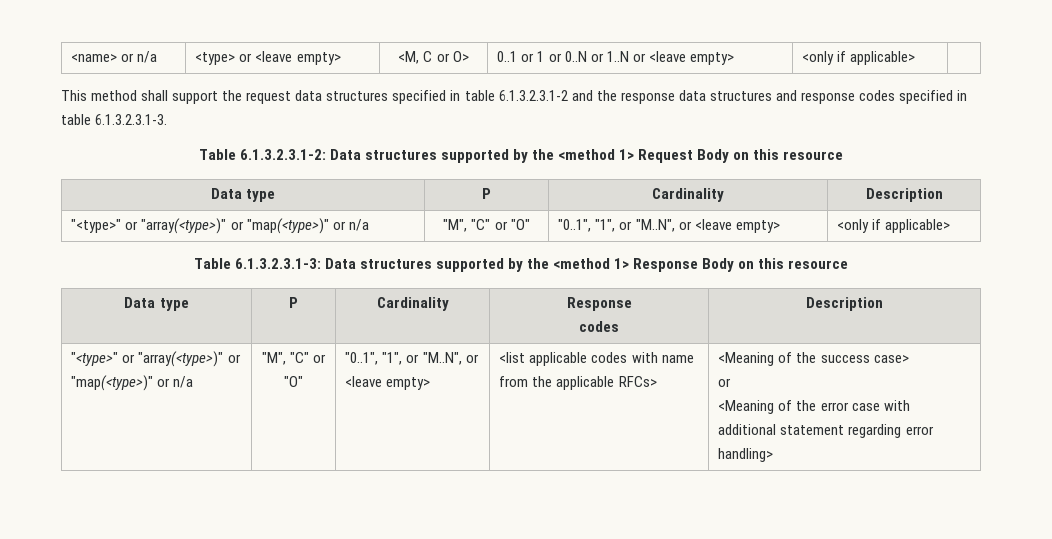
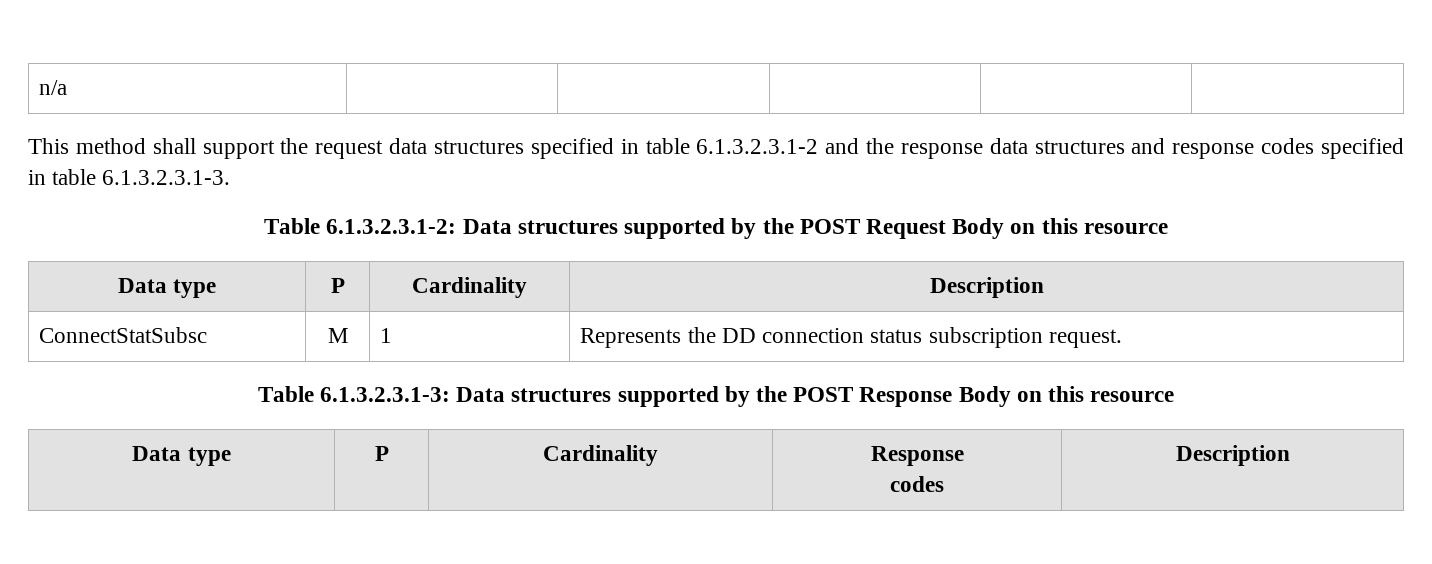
[71,51,158,63] [195,51,341,65] [398,51,469,64] [497,51,734,65] [802,51,916,65] <name> or n/a | <type> or <leave empty> | <M, C or O> | 0..1 or 1 or 0..N or 1..N or <leave empty> | <only if applicable> -> [39,80,68,95] n/a | | | |
[558,149,635,160] <method 1> -> [799,219,860,234] POST
[71,218,369,234] [443,219,530,232] [558,219,780,233] [837,219,951,233] "<type>" or "array(<type>)" or "map(<type>)" or n/a | "M", "C" or "O" | "0..1", "1", or "M..N", or <leave empty> | <only if applicable> -> [39,327,208,343] [327,328,348,343] [380,328,393,343] [580,327,1122,348] ConnectStatSubsc | M | 1 | Represents the DD connection status subscription request.
[553,258,630,269] <method 1> -> [793,387,854,402] POST
[71,351,241,367] [71,375,194,391] [261,352,327,365] [284,376,303,387] [345,352,479,365] [345,376,431,390] [499,352,694,366] [499,376,657,390] [718,352,909,366] [718,378,732,387] [718,400,910,414] [718,424,934,438] [718,448,774,462] // "<type>" or "array(<type>)" or "map(<type>)" or n/a | "M", "C" or "O" | "0..1", "1", or "M..N", or <leave empty> | <list applicable codes with name from the applicable RFCs> | <Meaning of the success case> // or // <Meaning of the error case with additional statement regarding error handling> -> (1290, 455) none

